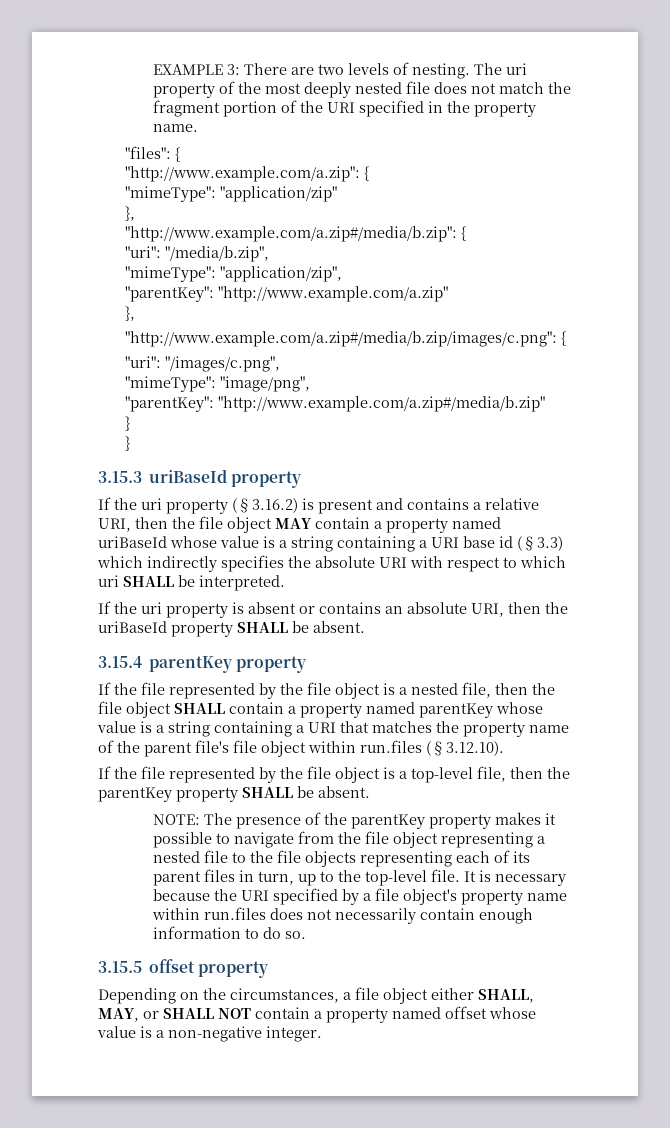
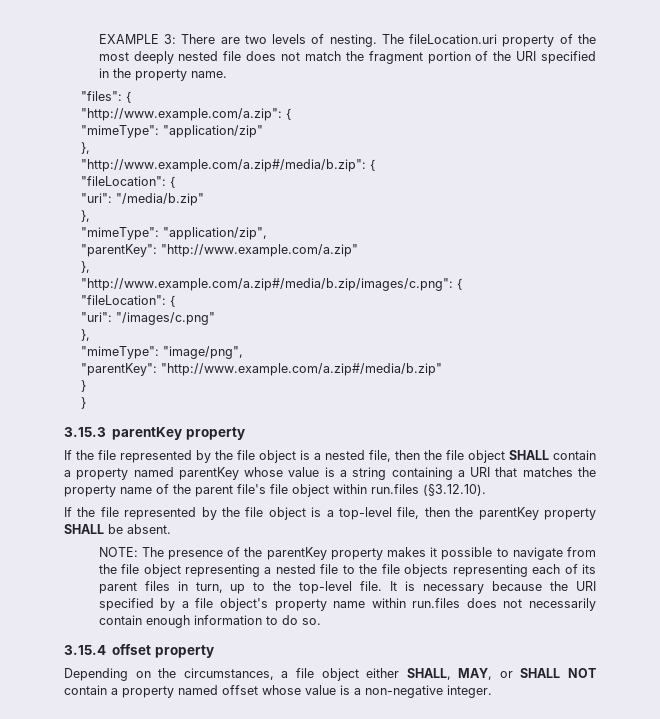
[505,63,527,75] uri -> [409,34,498,44] fileLocation.uri
[125,246,270,262] // "uri": "/media/b.zip", -> [81,176,176,188] [81,193,205,206] [81,210,91,222] // "fileLocation": { // "uri": "/media/b.zip" // },
[125,356,281,372] // "uri": "/images/c.png", -> [81,295,176,307] [81,312,216,325] [81,329,91,341] // "fileLocation": { // "uri": "/images/c.png" // },
[149,469,302,488] [98,497,539,514] [98,516,501,533] [98,536,563,552] [97,555,566,572] [98,575,285,591] [98,601,568,618] [98,621,365,637] [98,656,142,668] uriBaseId property // If the uri property (§3.16.2) is present and contains a relative URI, then the file object MAY contain a property named uriBaseId whose value is a string containing a URI base id (§3.3) which indirectly specifies the absolute URI with respect to which uri SHALL be interpreted. // If the uri property is absent or contains an absolute URI, then the uriBaseId property SHALL be absent. // 3.15.4 -> (106, 432) none
[98,961,142,973] 3.15.5 -> [64,645,106,655] 3.15.4

